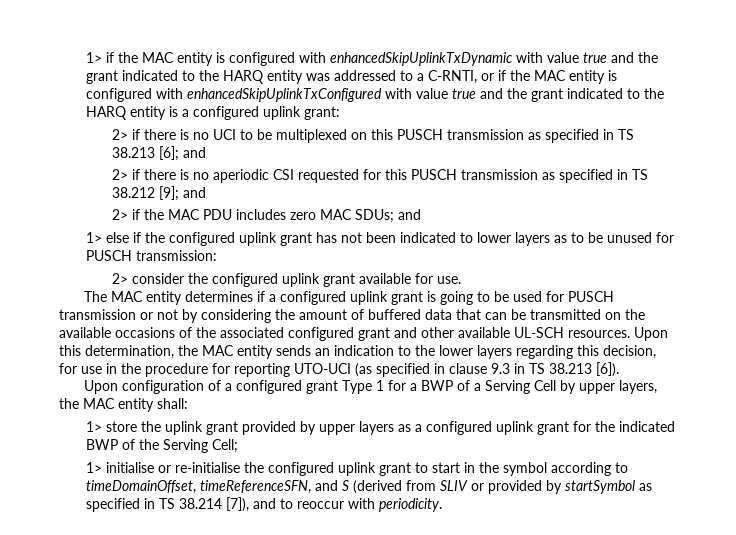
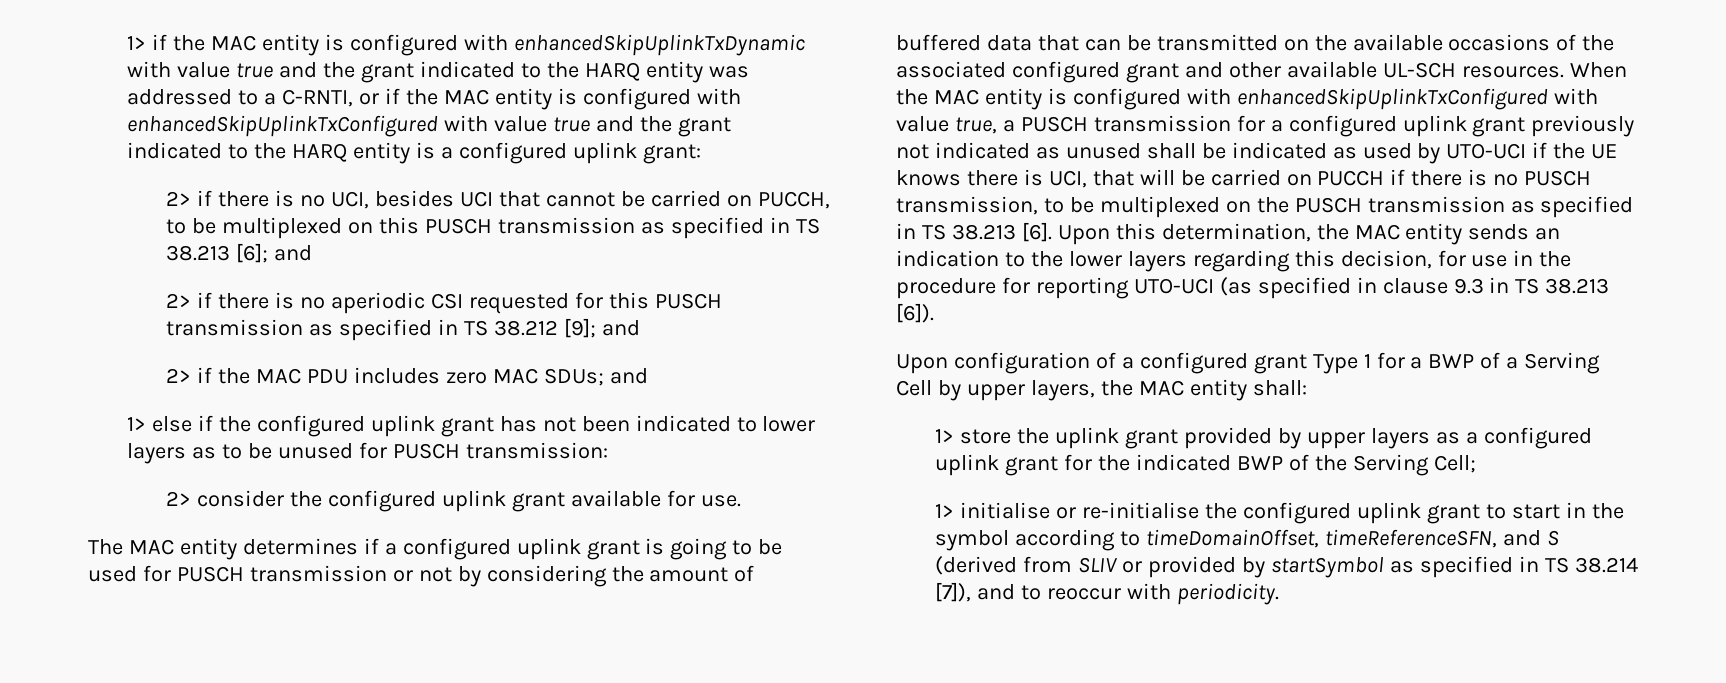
[213,129,237,140] UCI -> [331,190,830,209] UCI, besides UCI that cannot be carried on PUCCH,
(630, 334) none -> [1569,62,1627,78] [896,88,1598,110] [896,115,1635,137] [896,142,1618,164] [896,169,1592,188] [896,196,1634,218] [896,222,1052,242] When the MAC entity is configured with enhancedSkipUplinkTxConfigured with value true, a PUSCH transmission for a configured uplink grant previously not indicated as unused shall be indicated as used by UTO-UCI if the UE knows there is UCI, that will be carried on PUCCH if there is no PUSCH transmission, to be multiplexed on the PUSCH transmission as specified in TS 38.213 [6].

